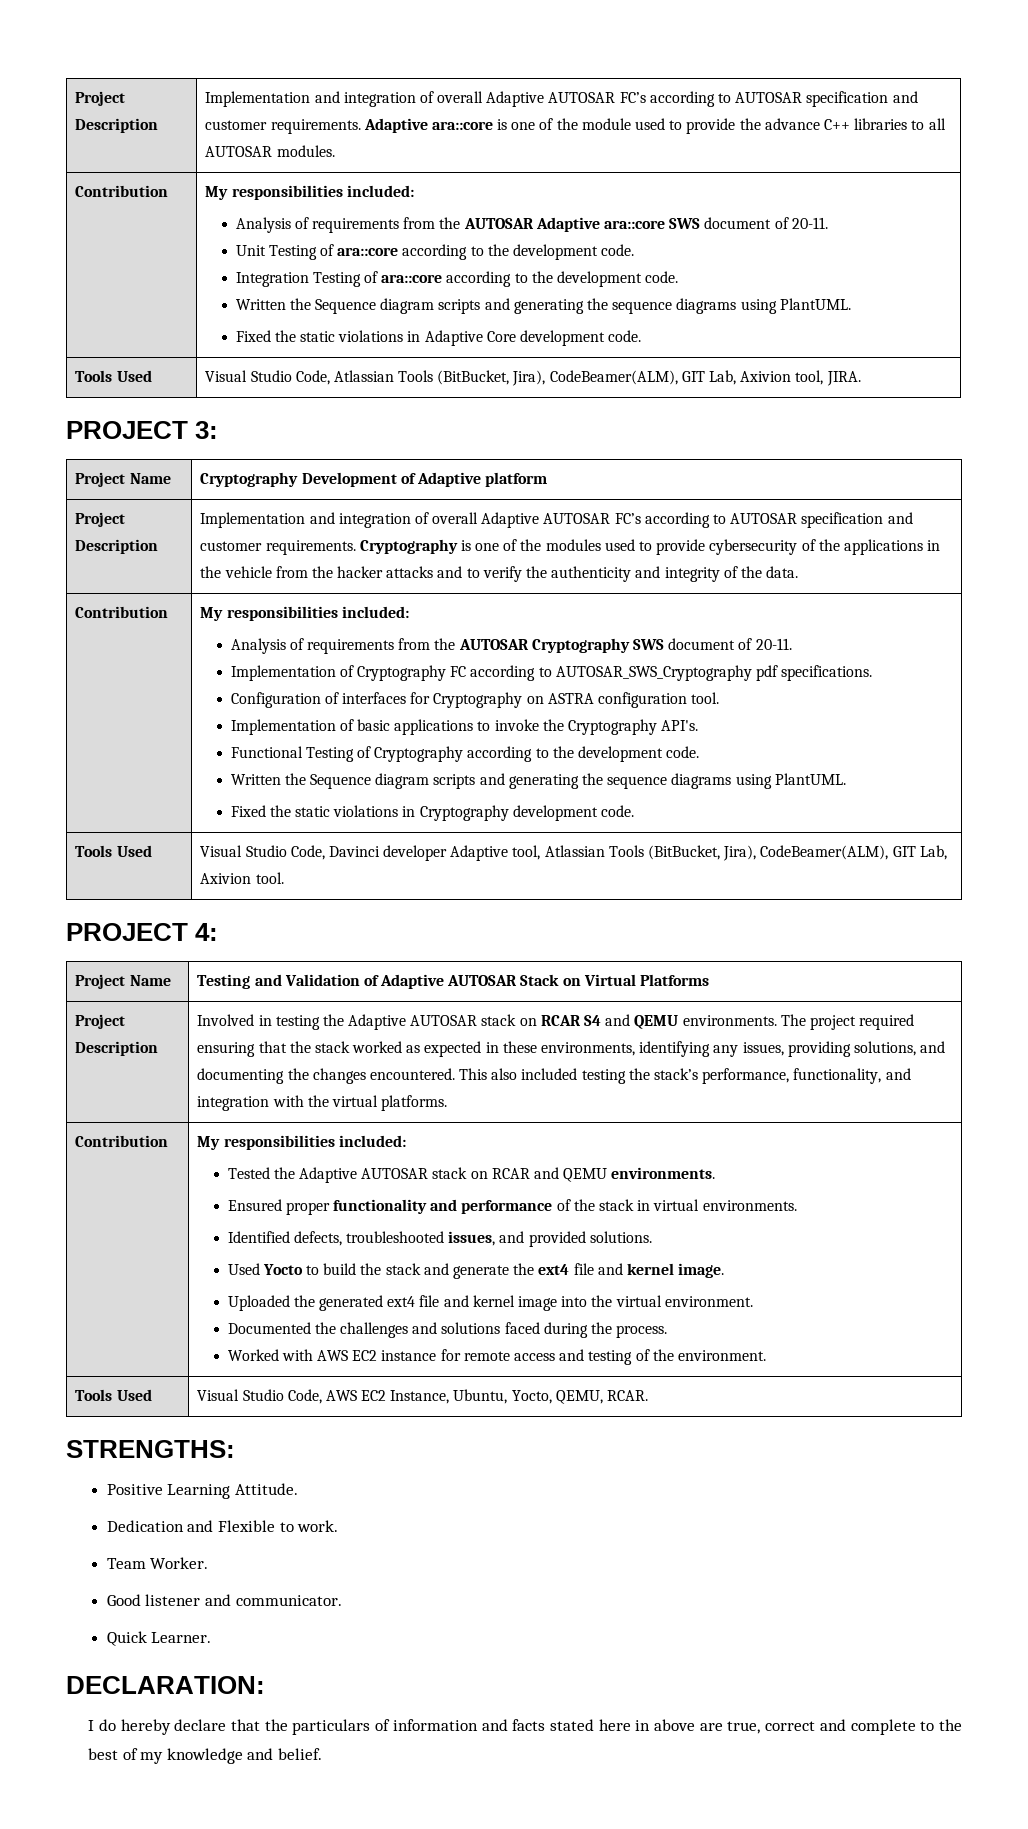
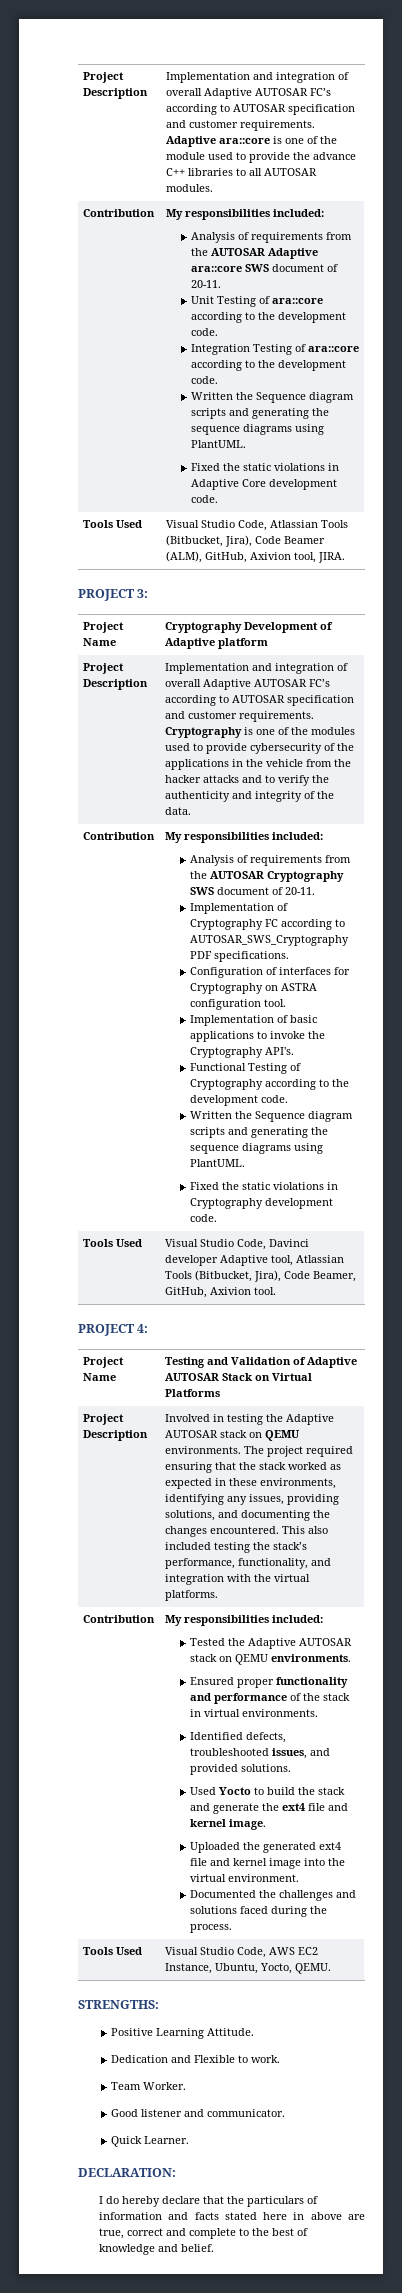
[437,370,737,386] (BitBucket, Jira), CodeBeamer(ALM), GIT Lab, -> [165,535,325,547] [165,551,247,563] (Bitbucket, Jira), Code Beamer (ALM), GitHub,
[755,665,778,681] pdf -> [189,951,212,959] PDF
[648,845,947,861] (BitBucket, Jira), CodeBeamer(ALM), GIT Lab, -> [194,1270,356,1282] [164,1287,207,1298] (Bitbucket, Jira), Code Beamer, GitHub,
[540,1014,631,1026] RCAR S4 and -> (262, 1435) none
[491,1167,559,1179] RCAR and -> (232, 1659) none
[227,1349,766,1365] // Worked with AWS EC2 instance for remote access and testing of the environment. -> (232, 1928) none
[555,1390,649,1404] QEMU, RCAR. -> [294,1963,331,1974] QEMU.
[140,1752,164,1764] my -> (309, 2232) none

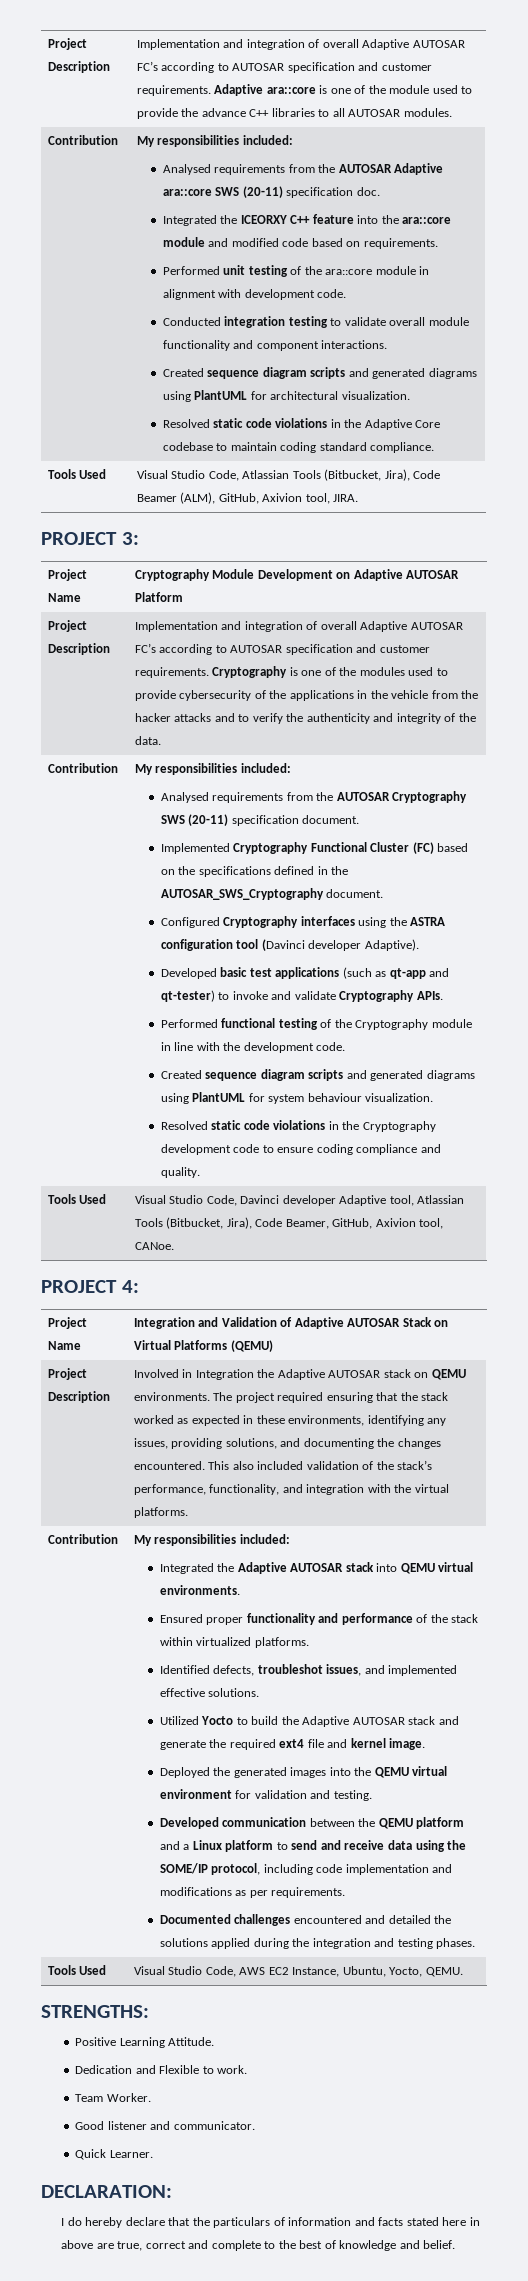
[190,232,249,243] Analysis of -> [162,164,211,175] Analysed
[271,264,338,272] [190,280,221,288] [190,296,323,307] [190,312,346,323] [190,328,218,336] [190,344,359,355] [190,360,346,371] [190,376,218,384] [190,392,354,403] [190,408,329,419] [190,424,324,435] [190,440,246,448] [190,463,339,471] document of 20-11. // Unit Testing of ara::core according to the development code. // Integration Testing of ara::core according to the development code. // Written the Sequence diagram scripts and generating the sequence diagrams using PlantUML. // Fixed the static violations in -> [242,186,380,198] [162,214,452,226] [162,237,438,249] [162,265,430,277] [162,289,347,300] [162,316,469,328] [162,340,388,351] [162,367,477,379] [162,390,410,402] [162,418,362,428] (20-11) specification doc. // Integrated the ICEORXY C++ feature into the ara::core module and modified code based on requirements. // Performed unit testing of the ara::core module in alignment with development code. // Conducted integration testing to validate overall module functionality and component interactions. // Created sequence diagram scripts and generated diagrams using PlantUML for architectural visualization. // Resolved static code violations in the
[268,479,337,490] [190,495,218,503] development code. -> [162,442,435,453] codebase to maintain coding standard compliance.
[243,622,333,633] [164,638,268,649] Development of Adaptive platform -> [212,569,460,581] [134,592,183,602] Module Development on Adaptive AUTOSAR Platform
[189,855,248,866] Analysis of -> [160,792,209,803] Analysed
[216,887,315,895] [189,903,288,914] [189,919,345,930] [189,935,349,946] [189,951,289,962] [189,967,350,978] [189,983,317,994] [189,999,286,1010] [189,1015,317,1026] [189,1031,325,1042] [189,1047,294,1058] [189,1063,301,1074] [189,1079,349,1090] [189,1095,288,1106] [189,1111,353,1122] [189,1127,328,1138] [189,1143,323,1154] [189,1159,245,1167] [189,1182,338,1190] document of 20-11. // Implementation of Cryptography FC according to AUTOSAR_SWS_Cryptography PDF specifications. // Configuration of interfaces for Cryptography on ASTRA configuration tool. // Implementation of basic applications to invoke the Cryptography API's. // Functional Testing of Cryptography according to the development code. // Written the Sequence diagram scripts and generating the sequence diagrams using PlantUML. // Fixed the static violations in -> [188,814,360,826] [160,842,469,854] [160,866,349,877] [160,888,384,900] [160,916,446,928] [160,939,419,951] [160,967,450,979] [160,990,443,1002] [160,1018,472,1030] [160,1042,346,1053] [160,1069,475,1081] [160,1092,434,1104] [160,1120,360,1130] (20-11) specification document. // Implemented Cryptography Functional Cluster (FC) based on the specifications defined in the AUTOSAR_SWS_Cryptography document. // Configured Cryptography interfaces using the ASTRA configuration tool (Davinci developer Adaptive). // Developed basic test applications (such as qt-app and qt-tester) to invoke and validate Cryptography APIs. // Performed functional testing of the Cryptography module in line with the development code. // Created sequence diagram scripts and generated diagrams using PlantUML for system behaviour visualization. // Resolved static code violations in the
[189,1214,217,1222] code. -> [233,1144,441,1155] [160,1167,200,1178] code to ensure coding compliance and quality.
[253,1287,276,1295] tool. -> [419,1218,444,1229] [134,1242,174,1250] tool, CANoe.
[164,1357,205,1368] Testing -> [133,1317,195,1329] Integration
(220, 1393) none -> [230,1340,273,1352] (QEMU)
[226,1414,263,1425] testing -> [195,1369,254,1380] Integration
[213,1542,250,1553] testing -> [306,1461,374,1470] validation of
[189,1638,352,1649] [189,1654,268,1665] Tested the Adaptive AUTOSAR stack on QEMU -> [159,1562,474,1574] Integrated the Adaptive AUTOSAR stack into QEMU virtual
[189,1709,318,1717] in virtual environments. -> [159,1637,309,1648] within virtualized platforms.
[189,1748,269,1756] troubleshooted -> [257,1664,323,1674] troubleshot
[189,1764,238,1775] provided -> [388,1665,458,1676] [159,1688,205,1697] implemented effective
[189,1787,216,1795] Used -> [159,1716,199,1725] Utilized
(315, 1791) none -> [302,1716,405,1727] Adaptive AUTOSAR
(279, 1807) none -> [229,1739,276,1750] required
[189,1842,240,1853] Uploaded -> [159,1767,210,1778] Deployed
[318,1842,341,1850] [189,1858,345,1869] [189,1874,299,1882] [189,1890,356,1901] [189,1906,327,1917] [189,1924,232,1933] ext4 file and kernel image into the virtual environment. // Documented the challenges and solutions faced during the process. -> [290,1766,448,1778] [159,1789,372,1801] [159,1817,465,1829] [159,1840,467,1852] [159,1863,453,1875] [159,1887,346,1898] [159,1914,452,1926] [159,1938,476,1949] images into the QEMU virtual environment for validation and testing. // Developed communication between the QEMU platform and a Linux platform to send and receive data using the SOME/IP protocol, including code implementation and modifications as per requirements. // Documented challenges encountered and detailed the solutions applied during the integration and testing phases.

